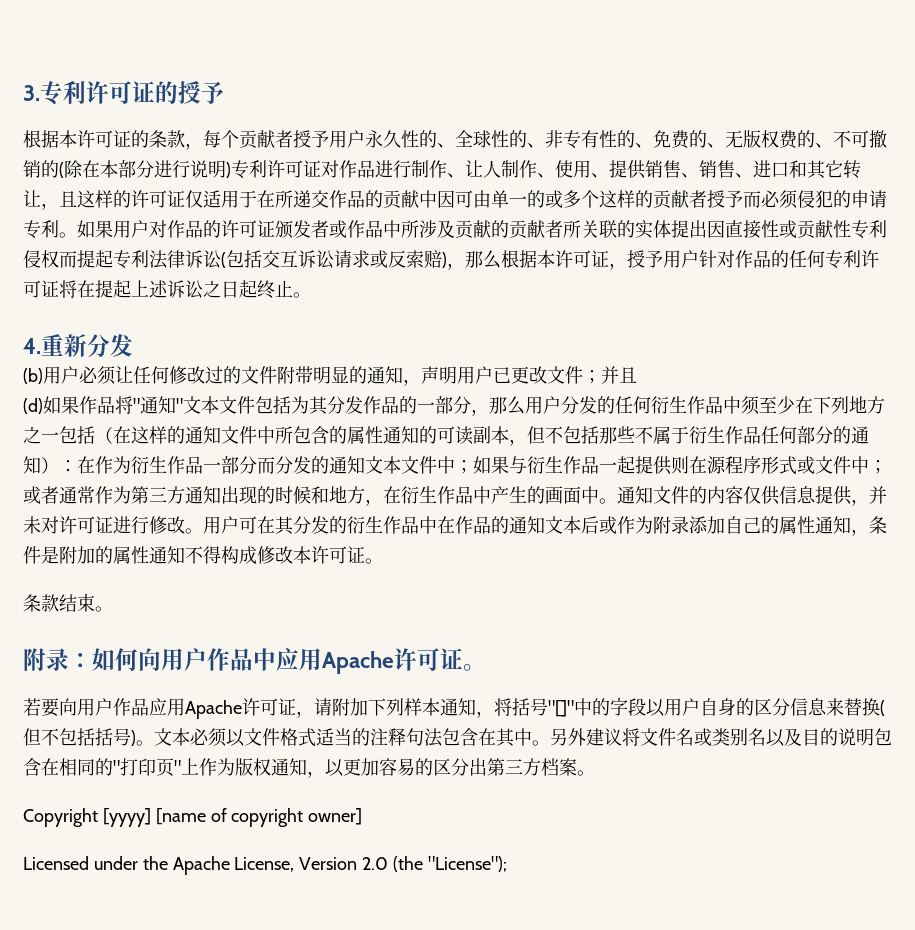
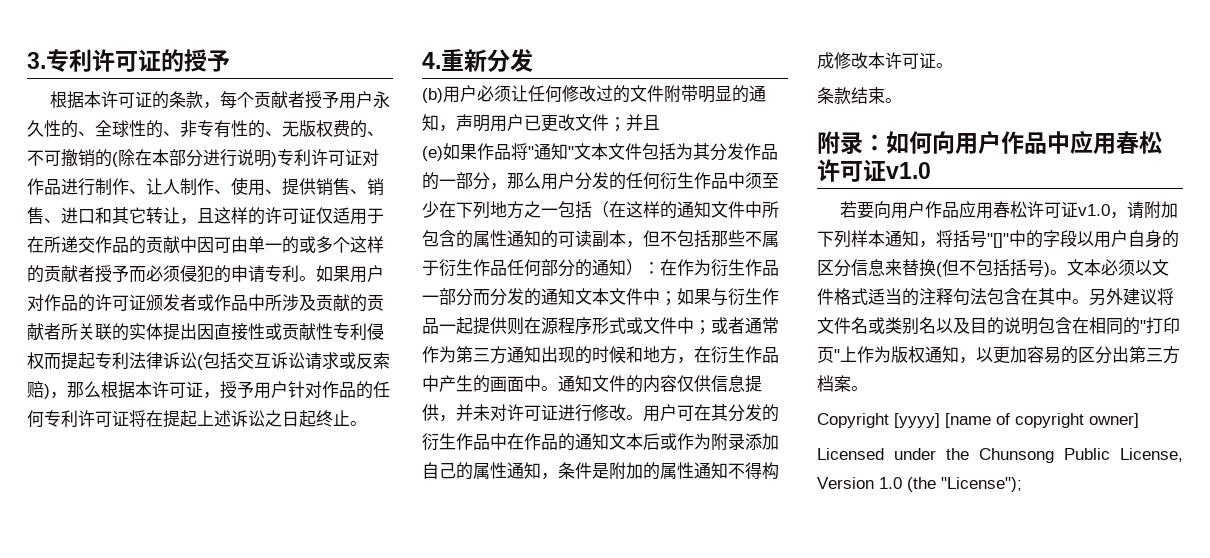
[653,130,725,149] 免费的、 -> (282, 133) none
[23,398,43,414] (d) -> [422,146,443,161] (e)
[322,648,486,674] Apache许可证。 -> [1116,131,1162,154] [817,159,931,182] 春松许可证v1.0
[185,698,296,719] Apache许可证 -> [992,201,1110,218] 春松许可证v1.0
[172,856,230,875] Apache -> [979,448,1110,463] Chunsong Public
[362,857,389,870] 2.0 -> [879,477,902,489] 1.0

